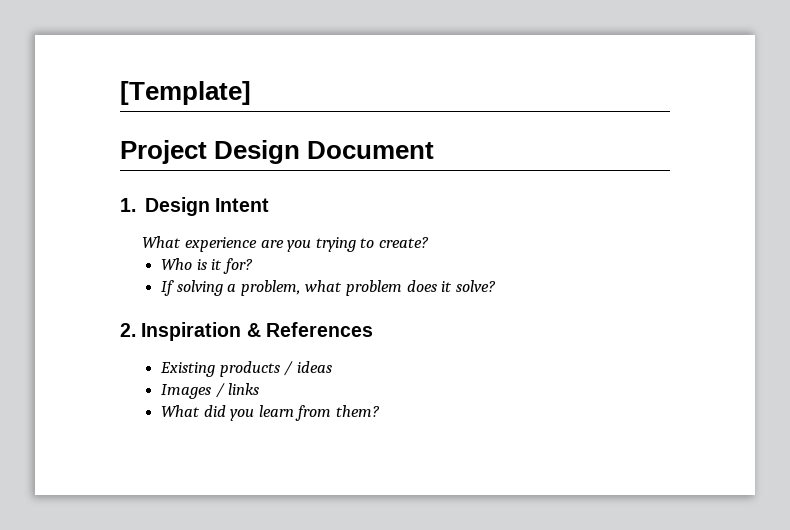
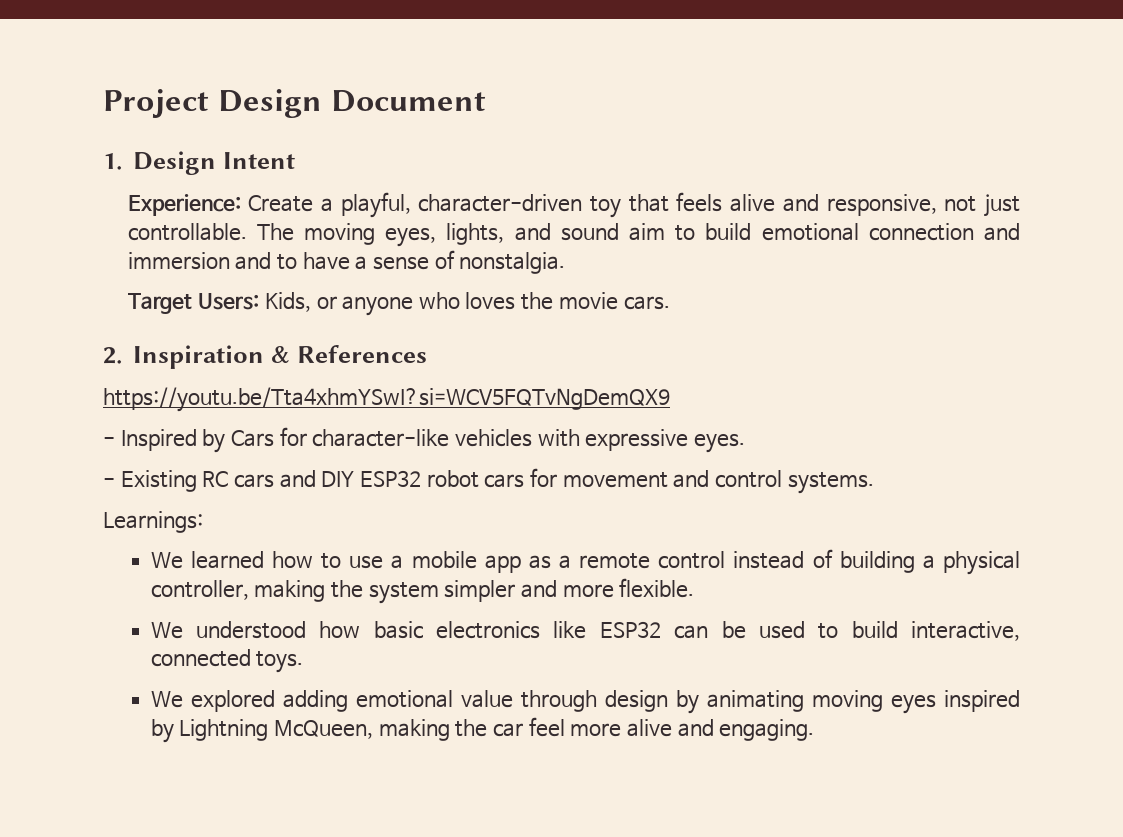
[120,81,251,105] [Template] // -> (103, 103) none
[142,236,429,252] [161,258,253,274] [161,280,496,296] [120,322,373,341] [160,361,332,377] [161,383,260,399] [161,405,380,421] What experience are you trying to create? // Who is it for? // If solving a problem, what problem does it solve? // 2. Inspiration & References // Existing products / ideas // Images / links // What did you learn from them? -> [127,192,1021,218] [127,223,1021,247] [127,250,566,274] [127,292,670,316] [103,345,427,369] [103,387,670,412] [103,427,745,453] [103,468,874,494] [103,511,203,533] [150,549,1020,575] [150,578,695,604] [150,621,1020,641] [150,649,304,673] [150,690,1021,714] [150,717,815,743] Experience: Create a playful, character-driven toy that feels alive and responsive, not just controllable. The moving eyes, lights, and sound aim to build emotional connection and immersion and to have a sense of nonstalgia. // Target Users: Kids, or anyone who loves the movie cars. // 2. Inspiration & References // https://youtu.be/Tta4xhmYSwI?si=WCV5FQTvNgDemQX9 // - Inspired by Cars for character-like vehicles with expressive eyes. // - Existing RC cars and DIY ESP32 robot cars for movement and control systems. // Learnings: // We learned how to use a mobile app as a remote control instead of building a physical controller, making the system simpler and more flexible. // We understood how basic electronics like ESP32 can be used to build interactive, connected toys. // We explored adding emotional value through design by animating moving eyes inspired by Lightning McQueen, making the car feel more alive and engaging.

